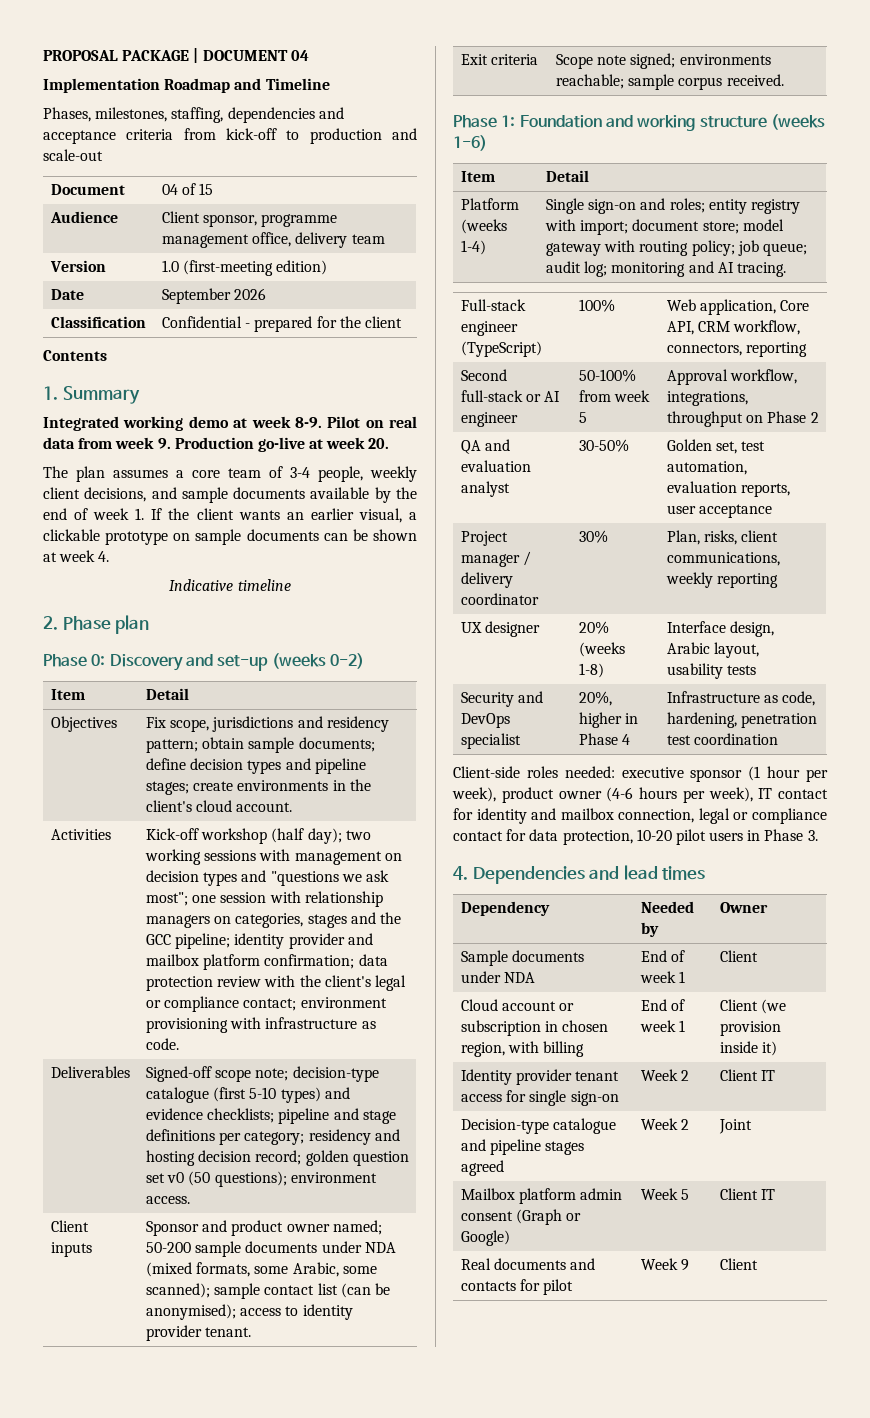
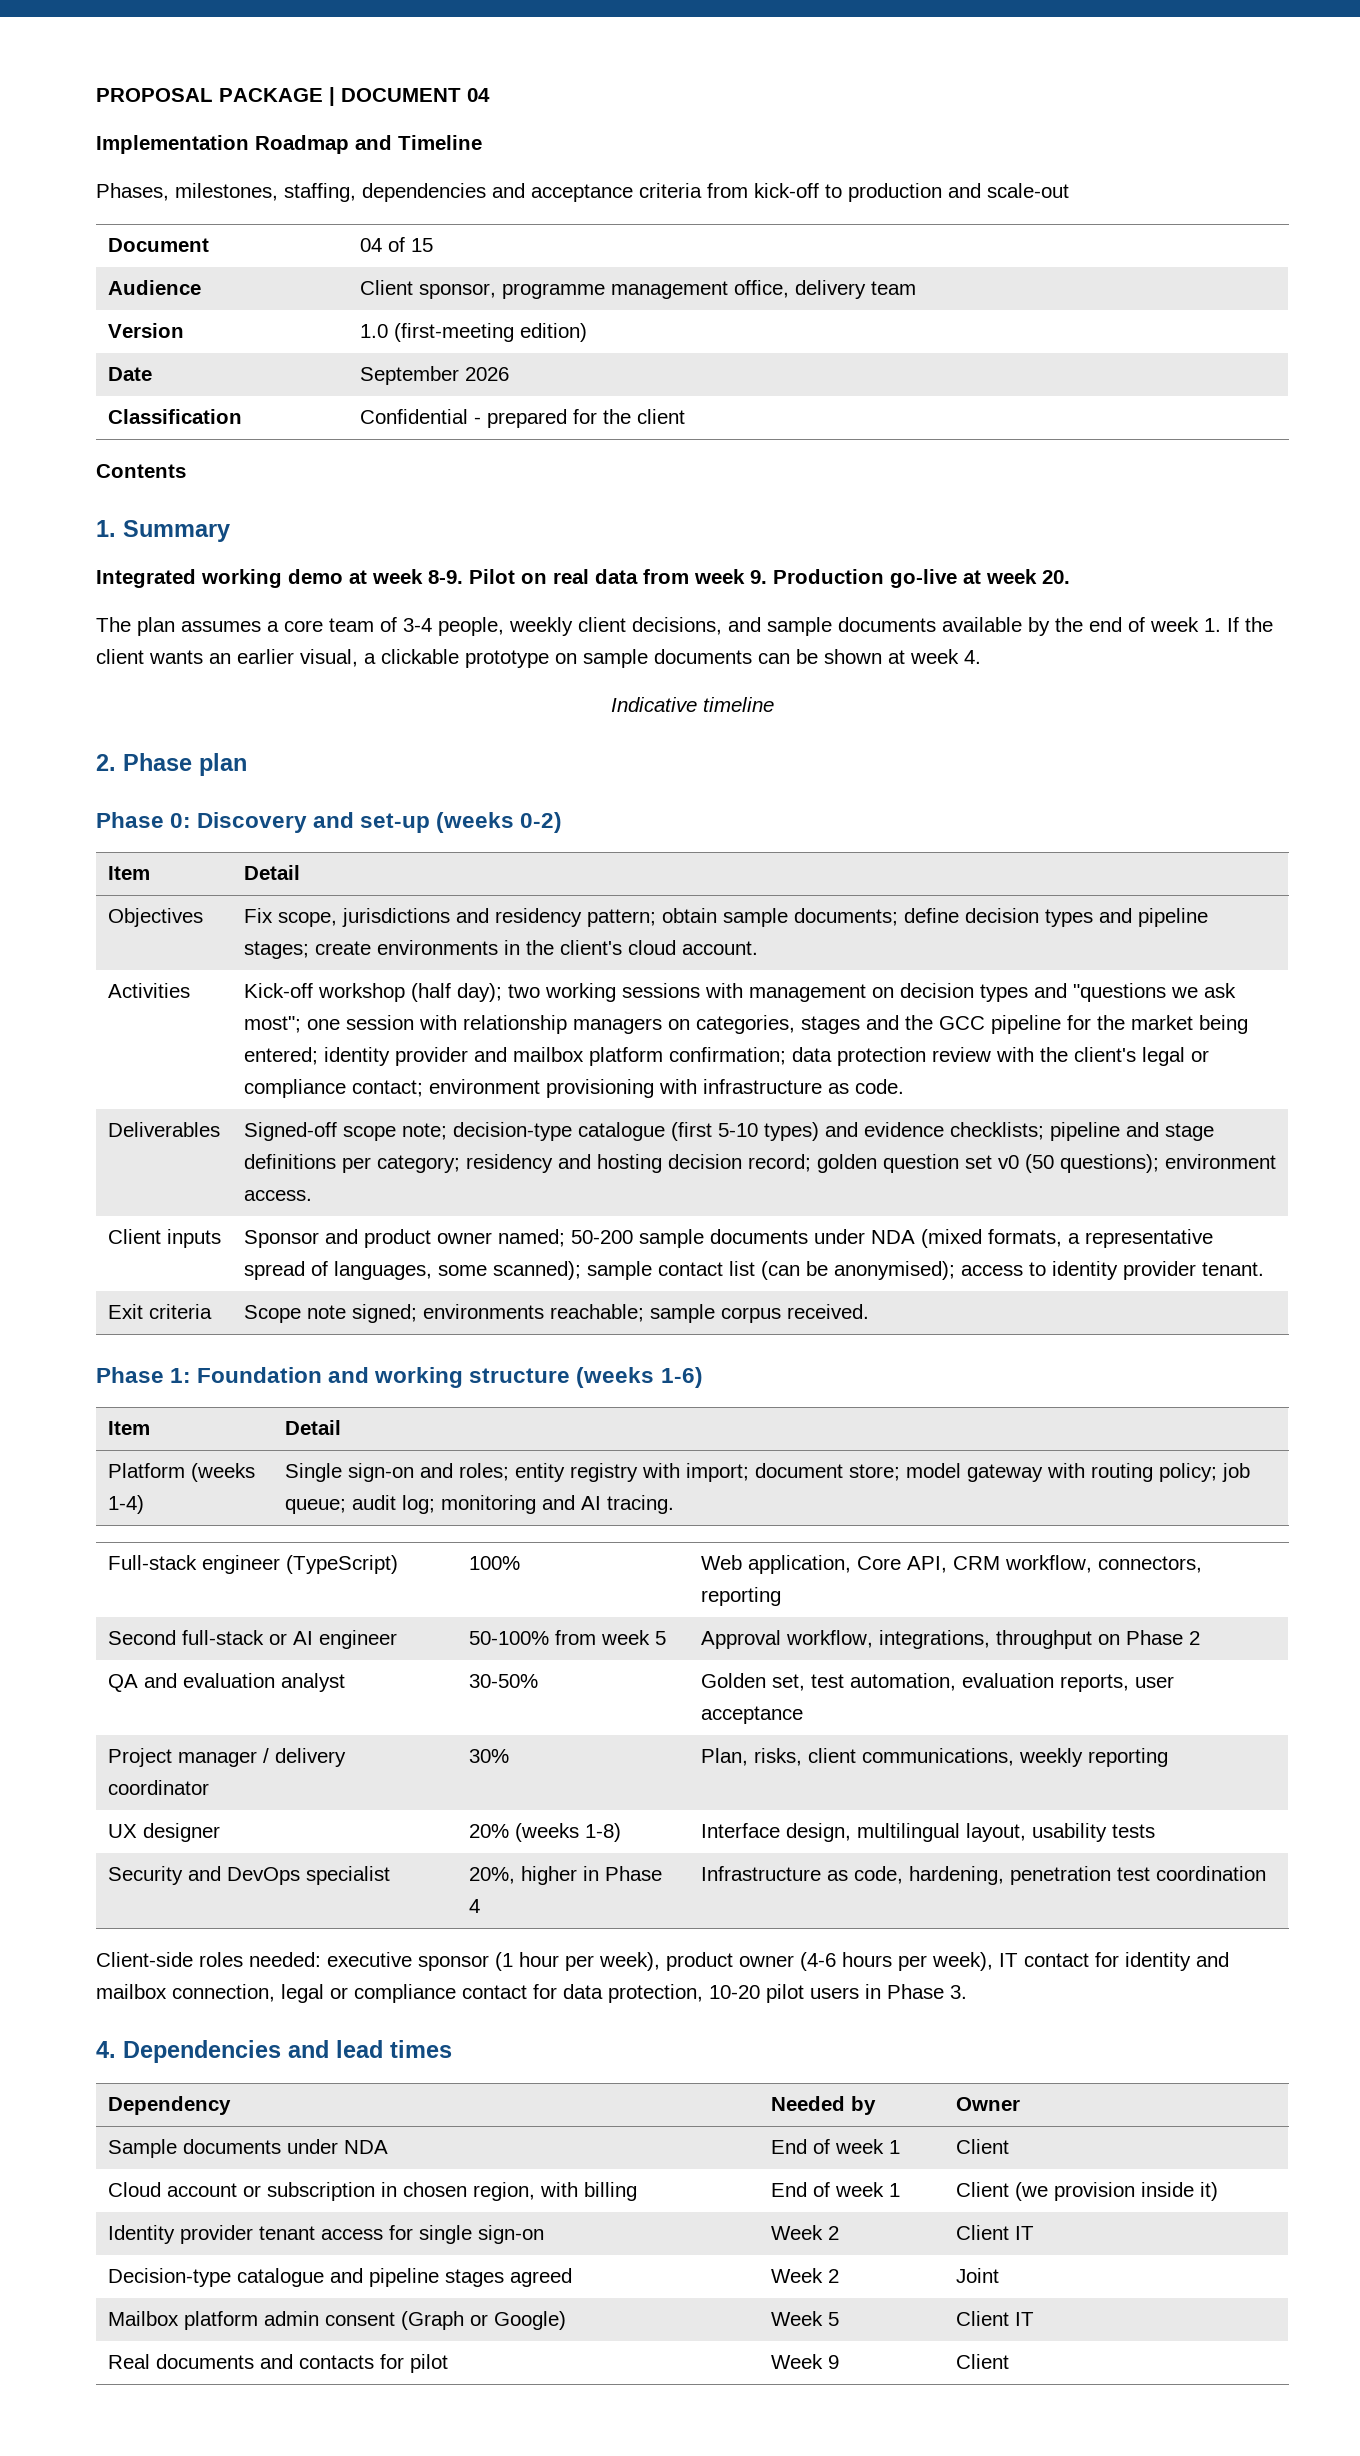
[175,933,231,949] pipeline; -> [990,1015,1248,1034] [243,1047,318,1065] pipeline for the market being entered;
[254,1262,339,1277] some Arabic, -> [1067,1229,1213,1248] [243,1261,432,1280] a representative spread of languages,
[666,642,710,654] Arabic -> [856,1823,960,1842] multilingual

